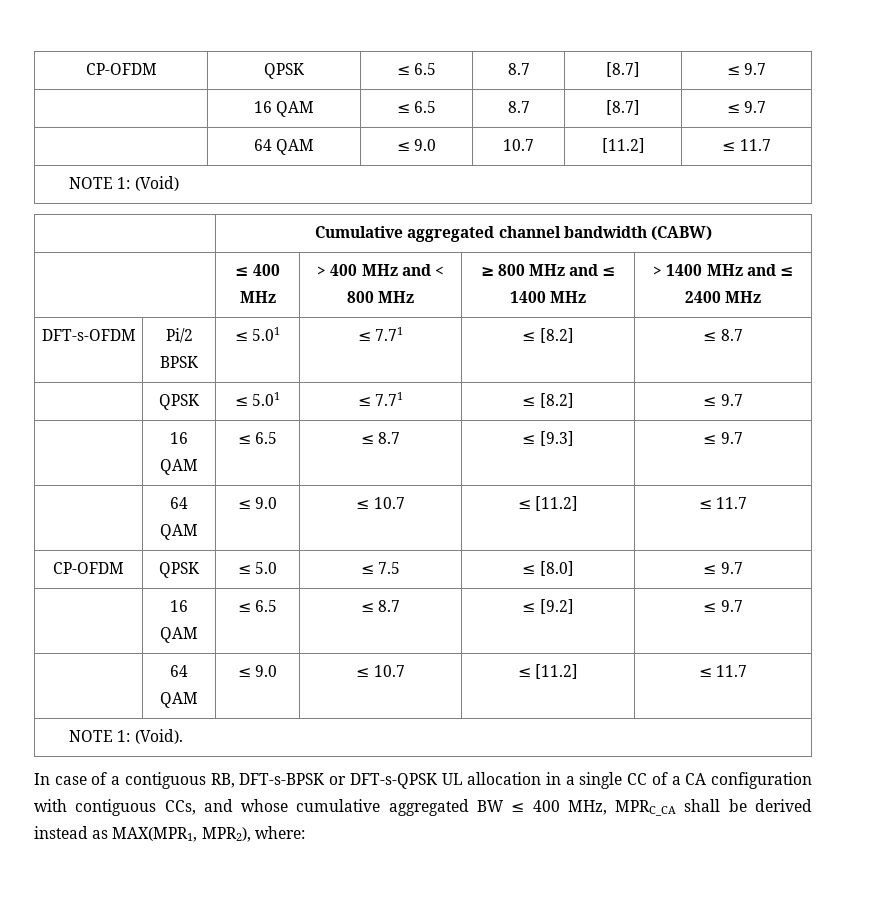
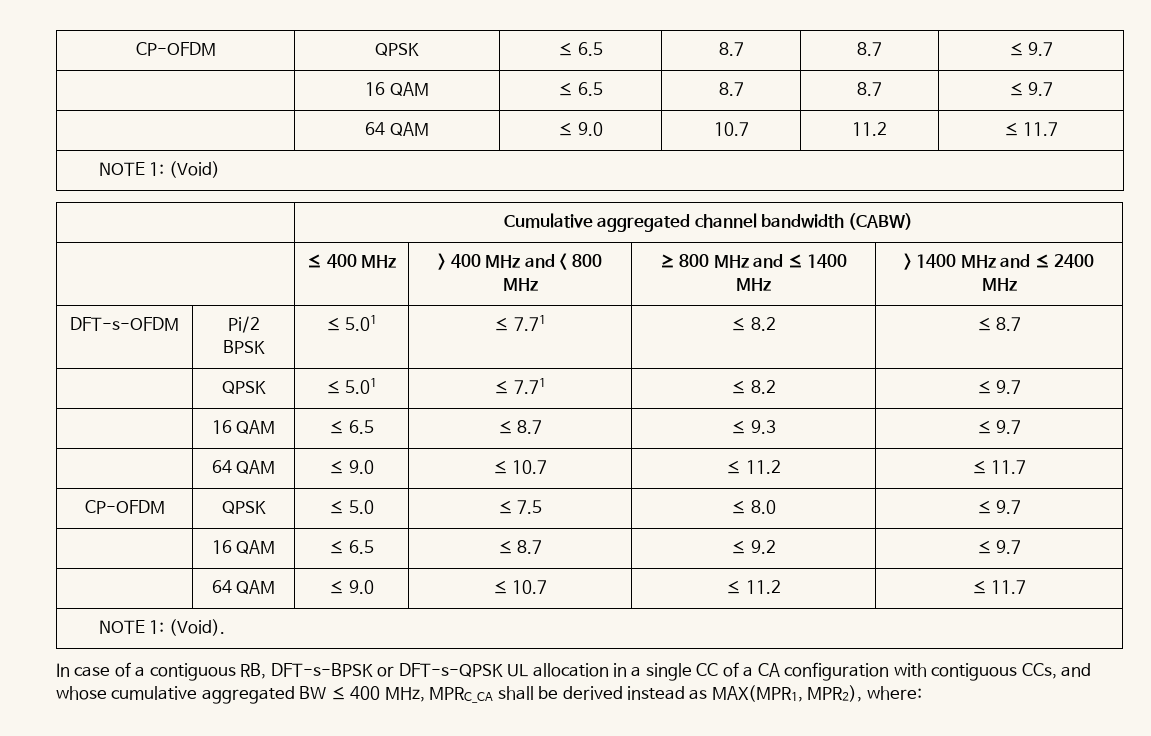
[606,62,640,77] [8.7] -> [857,42,882,56] 8.7
[606,100,640,115] [8.7] -> [857,82,882,96] 8.7
[601,138,645,153] [11.2] -> [852,122,887,136] 11.2
[539,328,574,343] [8.2] -> [750,317,776,331] 8.2
[539,393,574,408] [703,394,743,406] [170,432,188,444] [160,459,198,475] [237,432,278,444] [360,432,401,444] [522,431,574,446] [703,432,743,444] [170,497,188,509] [160,524,198,540] [237,497,278,509] [356,497,405,509] [517,496,579,511] [8.2] | ≤ 9.7 // | 16 QAM | ≤ 6.5 | ≤ 8.7 | ≤ [9.3] | ≤ 9.7 // | 64 QAM | ≤ 9.0 | ≤ 10.7 | ≤ [11.2] -> [750,380,776,394] [976,380,1022,394] [211,420,276,434] [329,420,374,434] [497,420,543,434] [731,420,776,434] [976,420,1022,434] [211,460,276,474] [329,460,374,474] [492,460,548,474] [726,460,781,474] 8.2 | ≤ 9.7 // | 16 QAM | ≤ 6.5 | ≤ 8.7 | ≤ 9.3 | ≤ 9.7 // | 64 QAM | ≤ 9.0 | ≤ 10.7 | ≤ 11.2
[539,561,574,576] [703,562,743,574] [170,600,188,612] [160,627,198,643] [237,600,278,612] [360,600,401,612] [522,599,574,614] [703,600,743,612] [170,665,188,677] [160,692,198,708] [237,665,278,677] [356,665,405,677] [517,664,579,679] [8.0] | ≤ 9.7 // | 16 QAM | ≤ 6.5 | ≤ 8.7 | ≤ [9.2] | ≤ 9.7 // | 64 QAM | ≤ 9.0 | ≤ 10.7 | ≤ [11.2] -> [750,500,776,514] [976,500,1022,514] [211,540,276,554] [329,540,374,554] [497,540,543,554] [731,540,776,554] [976,540,1022,554] [211,580,276,594] [329,580,374,594] [492,580,548,594] [726,580,781,594] 8.0 | ≤ 9.7 // | 16 QAM | ≤ 6.5 | ≤ 8.7 | ≤ 9.2 | ≤ 9.7 // | 64 QAM | ≤ 9.0 | ≤ 10.7 | ≤ 11.2

